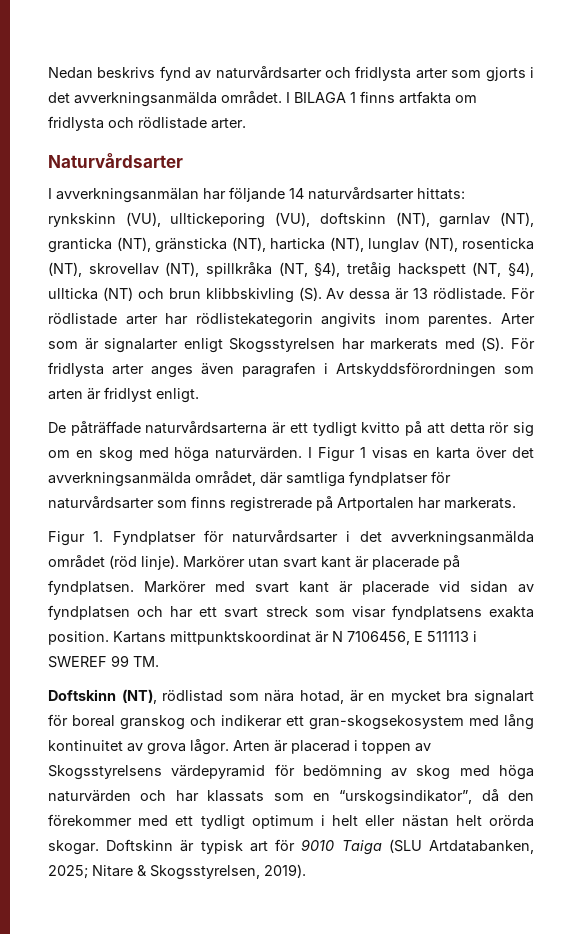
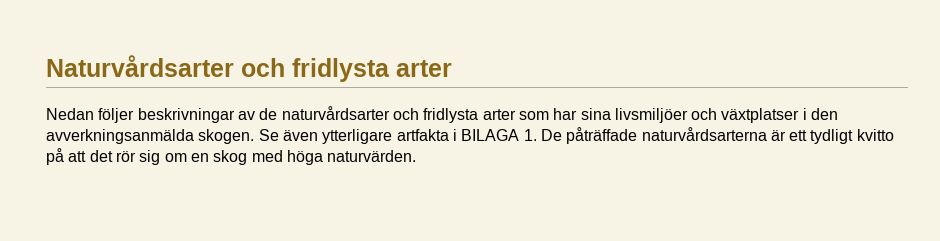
[48,66,212,81] Nedan beskrivs fynd av -> [46,55,452,82] [46,108,278,123] Naturvårdsarter och fridlysta arter // Nedan följer beskrivningar av de
[485,67,534,82] [48,91,477,107] [48,116,246,131] [48,153,183,168] [48,187,465,203] [48,212,534,228] [48,237,534,253] [48,262,534,278] [48,287,536,303] [48,313,535,328] [48,337,535,353] [48,362,534,378] [48,387,199,403] gjorts i det avverkningsanmälda området. I BILAGA 1 finns artfakta om fridlysta och rödlistade arter. // Naturvårdsarter // I avverkningsanmälan har följande 14 naturvårdsarter hittats: rynkskinn (VU), ulltickeporing (VU), doftskinn (NT), garnlav (NT), granticka (NT), gränsticka (NT), harticka (NT), lunglav (NT), rosenticka (NT), skrovellav (NT), spillkråka (NT, §4), tretåig hackspett (NT, §4), ullticka (NT) och brun klibbskivling (S). Av dessa är 13 rödlistade. För rödlistade arter har rödlistekategorin angivits inom parentes. Arter som är signalarter enligt Skogsstyrelsen har markerats med (S). För fridlysta arter anges även paragrafen i Artskyddsförordningen som arten är fridlyst enligt. // -> [553,108,839,123] [46,129,537,144] har sina livsmiljöer och växtplatser i den avverkningsanmälda skogen. Se även ytterligare artfakta i BILAGA 1.
[449,422,485,434] detta -> [89,150,113,162] det
[308,447,535,462] [48,471,451,487] [48,496,516,512] [48,530,534,546] [48,555,460,570] [48,580,534,595] [48,605,534,620] [48,631,477,645] [48,655,159,668] [48,689,535,705] [48,714,534,730] [48,739,431,755] [48,764,534,780] [48,789,534,805] [48,814,534,830] [48,839,534,855] [48,864,306,880] I Figur 1 visas en karta över det avverkningsanmälda området, där samtliga fyndplatser för naturvårdsarter som finns registrerade på Artportalen har markerats. // Figur 1. Fyndplatser för naturvårdsarter i det avverkningsanmälda området (röd linje). Markörer utan svart kant är placerade på fyndplatsen. Markörer med svart kant är placerade vid sidan av fyndplatsen och har ett svart streck som visar fyndplatsens exakta position. Kartans mittpunktskoordinat är N 7106456, E 511113 i SWEREF 99 TM. // Doftskinn (NT), rödlistad som nära hotad, är en mycket bra signalart för boreal granskog och indikerar ett gran-skogsekosystem med lång kontinuitet av grova lågor. Arten är placerad i toppen av Skogsstyrelsens värdepyramid för bedömning av skog med höga naturvärden och har klassats som en “urskogsindikator”, då den förekommer med ett tydligt optimum i helt eller nästan helt orörda skogar. Doftskinn är typisk art för 9010 Taiga (SLU Artdatabanken, 2025; Nitare & Skogsstyrelsen, 2019). -> (417, 156) none

